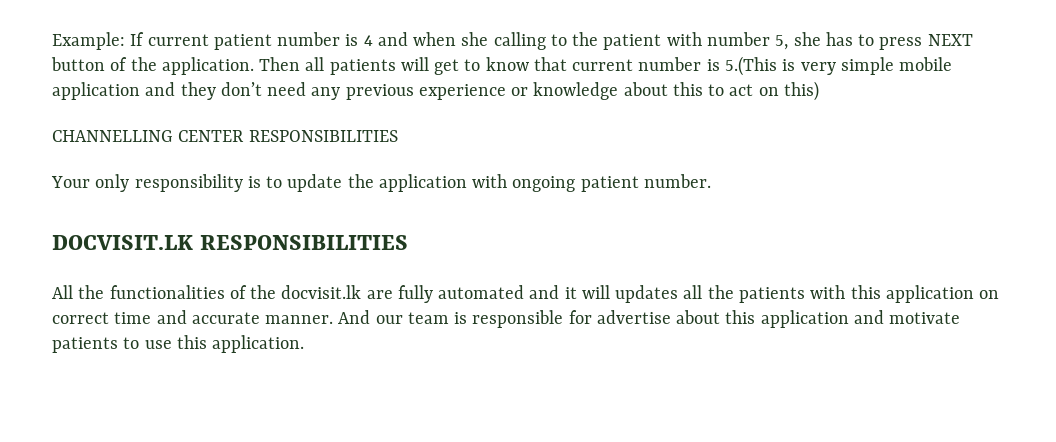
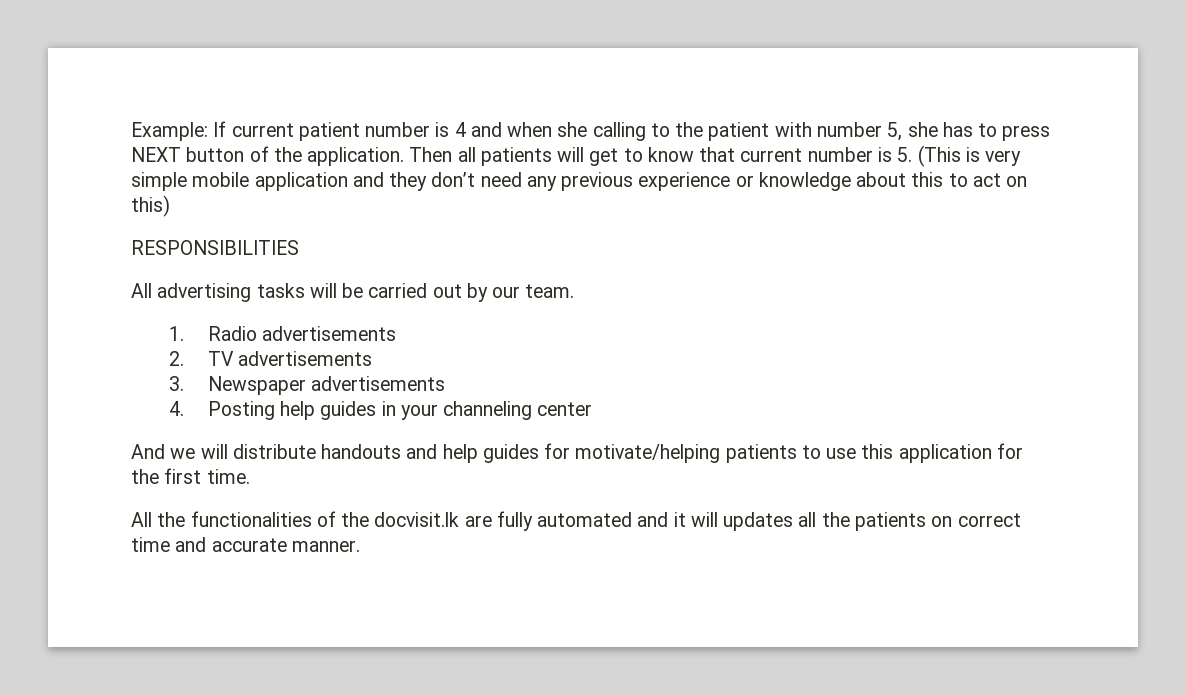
[724,56,777,76] 5.(This -> [897,145,961,167] 5. (This
[52,130,398,142] [51,174,711,192] [52,235,409,250] CHANNELLING CENTER RESPONSIBILITIES // Your only responsibility is to update the application with ongoing patient number. // DOCVISIT.LK RESPONSIBILITIES -> [131,240,299,255] [131,283,575,302] [169,326,397,341] [169,351,373,366] [169,376,446,395] [169,401,593,420] [131,443,1023,463] [131,468,250,484] RESPONSIBILITIES // All advertising tasks will be carried out by our team. // 1. Radio advertisements // 2. TV advertisements // 3. Newspaper advertisements // 4. Posting help guides in your channeling center // And we will distribute handouts and help guides for motivate/helping patients to use this application for the first time.
[810,285,974,303] with this application -> (926, 521) none
[338,310,961,328] [52,335,305,353] And our team is responsible for advertise about this application and motivate patients to use this application. -> (360, 546) none

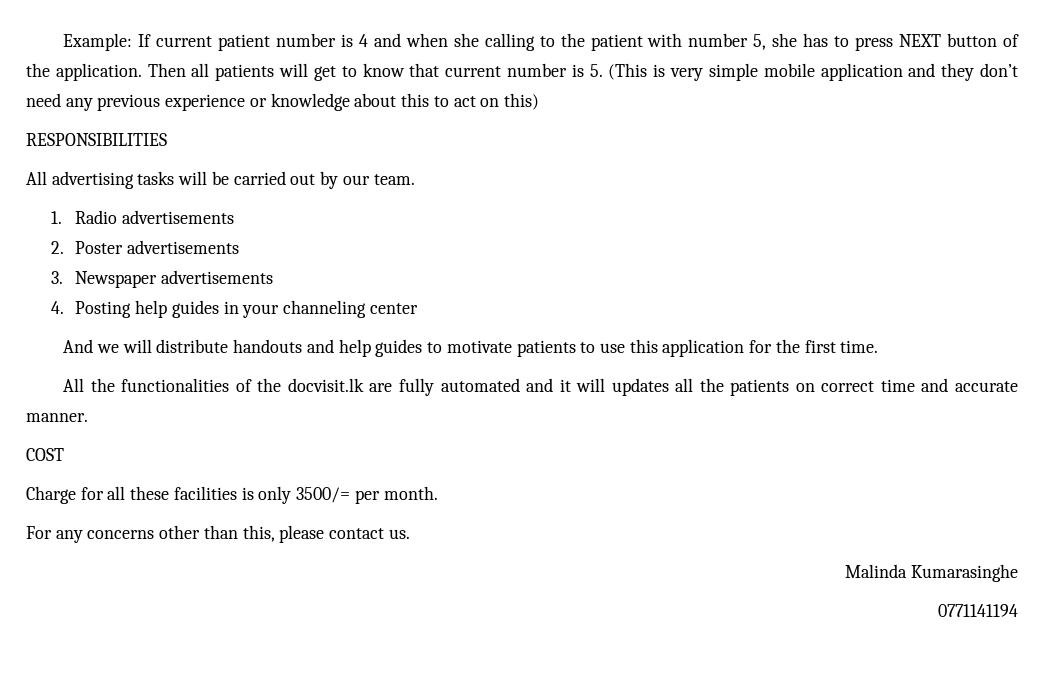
[207,351,234,366] TV -> [75,241,124,254] Poster
[544,443,721,463] for motivate/helping -> [427,340,512,353] to motivate
(360, 546) none -> [26,448,64,461] [26,486,438,504] [26,525,410,543] [845,564,1018,582] [938,604,1018,617] // COST // Charge for all these facilities is only 3500/= per month. // For any concerns other than this, please contact us. // Malinda Kumarasinghe // 0771141194

